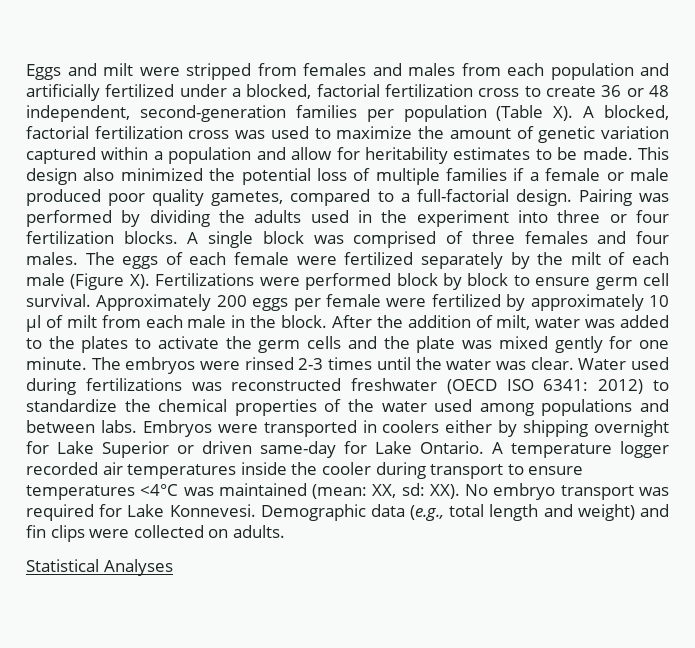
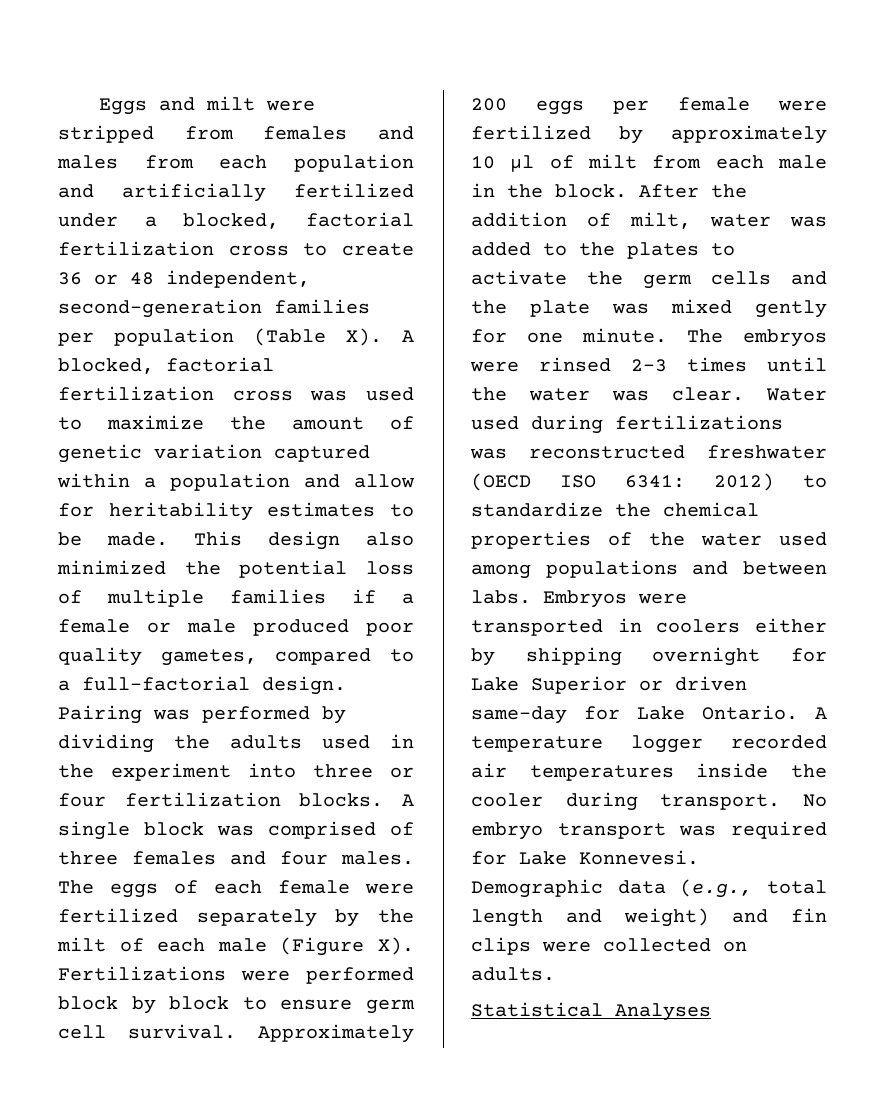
[430,464,584,479] [26,483,460,500] transport to ensure temperatures <4°C was maintained (mean: XX, sd: XX). -> [660,794,781,810] transport.

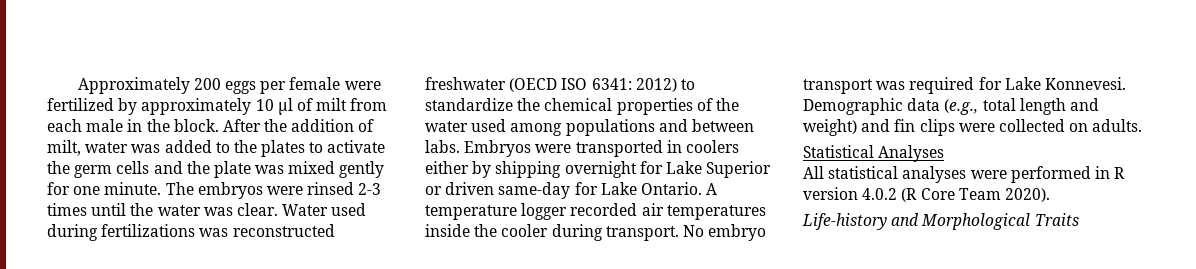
[99,96,316,115] [58,125,415,143] [57,154,414,172] [58,183,414,202] [58,212,414,229] [58,241,414,256] [58,270,310,288] [58,299,370,318] [58,328,414,346] [58,357,274,374] [58,386,414,401] [58,415,414,430] [58,444,370,463] [57,473,415,491] [58,502,414,521] [58,531,414,550] [57,560,415,578] [58,589,414,607] [58,619,414,636] [58,647,415,666] [58,676,346,695] [58,705,346,724] [58,734,414,753] [58,763,414,781] [58,792,415,807] [58,821,414,840] [58,851,414,865] [58,880,414,898] [58,908,414,927] [57,937,414,956] [58,966,414,984] [58,996,415,1014] [58,1024,236,1039] Eggs and milt were stripped from females and males from each population and artificially fertilized under a blocked, factorial fertilization cross to create 36 or 48 independent, second-generation families per population (Table X). A blocked, factorial fertilization cross was used to maximize the amount of genetic variation captured within a population and allow for heritability estimates to be made. This design also minimized the potential loss of multiple families if a female or male produced poor quality gametes, compared to a full-factorial design. Pairing was performed by dividing the adults used in the experiment into three or four fertilization blocks. A single block was comprised of three females and four males. The eggs of each female were fertilized separately by the milt of each male (Figure X). Fertilizations were performed block by block to ensure germ cell survival. -> (77, 85) none
(711, 1012) none -> [803,166,1126,183] [803,187,1050,202] [802,213,1079,230] // All statistical analyses were performed in R version 4.0.2 (R Core Team 2020). // Life-history and Morphological Traits

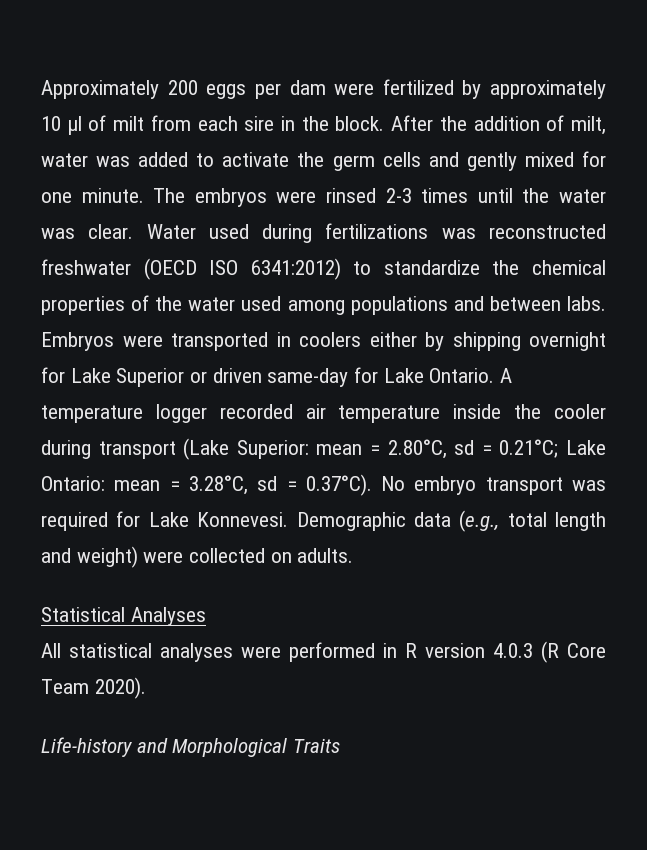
[289,77,341,90] female -> [289,80,326,95] dam
[86,119,124,132] male -> [244,116,275,131] sire
[233,140,324,157] the plates to -> (215, 160) none
[186,161,385,178] the plate was mixed gently -> [466,152,574,171] gently mixed
[591,78,677,92] 6341: 2012) -> [250,258,341,280] 6341:2012)
[666,205,766,220] temperatures -> [338,405,441,423] temperature
[605,226,679,241] transport. -> [98,438,607,460] [41,474,372,496] transport (Lake Superior: mean = 2.80°C, sd = 0.21°C; Lake Ontario: mean = 3.28°C, sd = 0.37°C).
[861,119,955,136] and fin clips -> (138, 557) none
[862,188,898,200] 4.0.2 -> [493,643,533,658] 4.0.3

